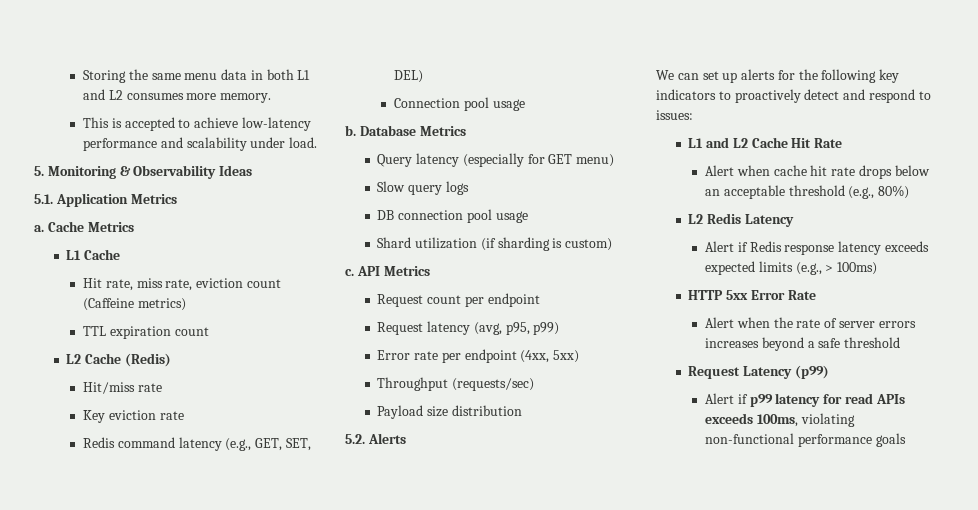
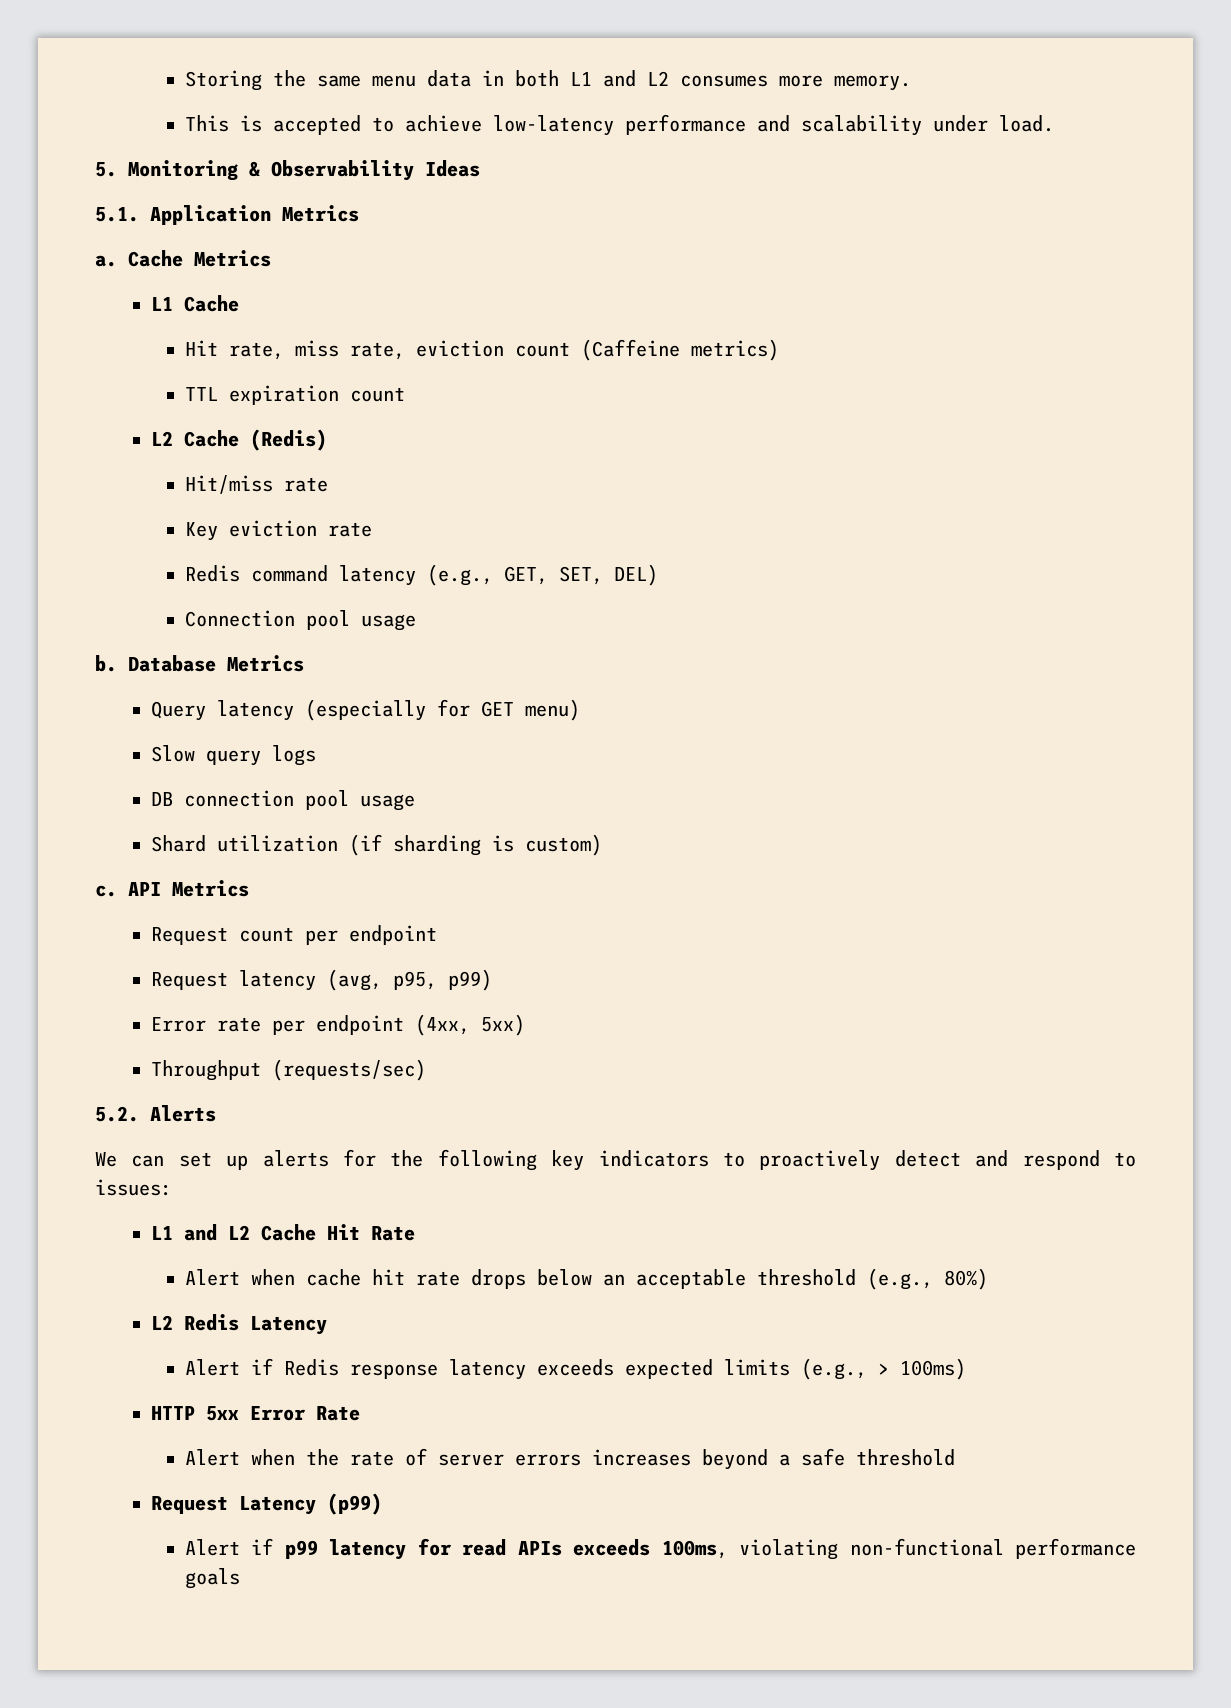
[377,405,522,419] // Payload size distribution -> (426, 1070) none

